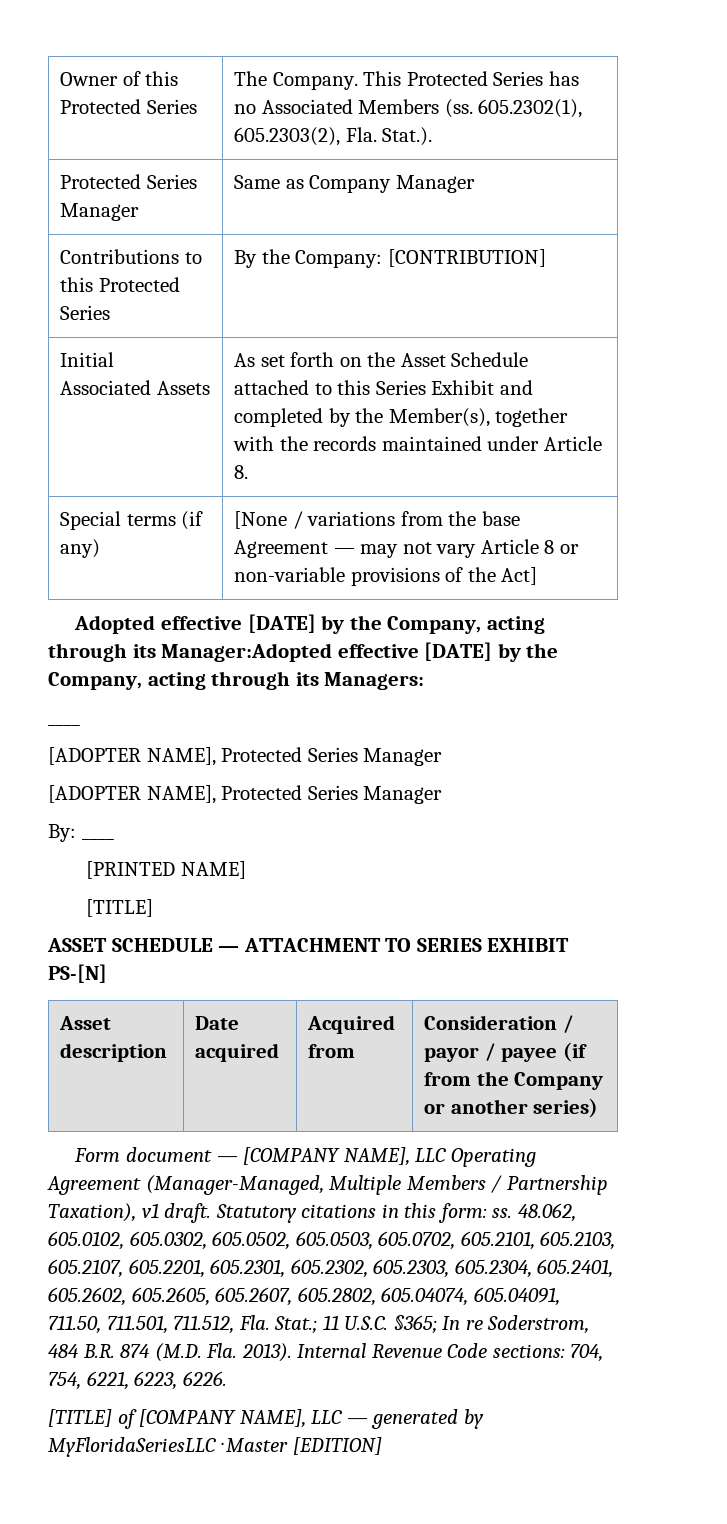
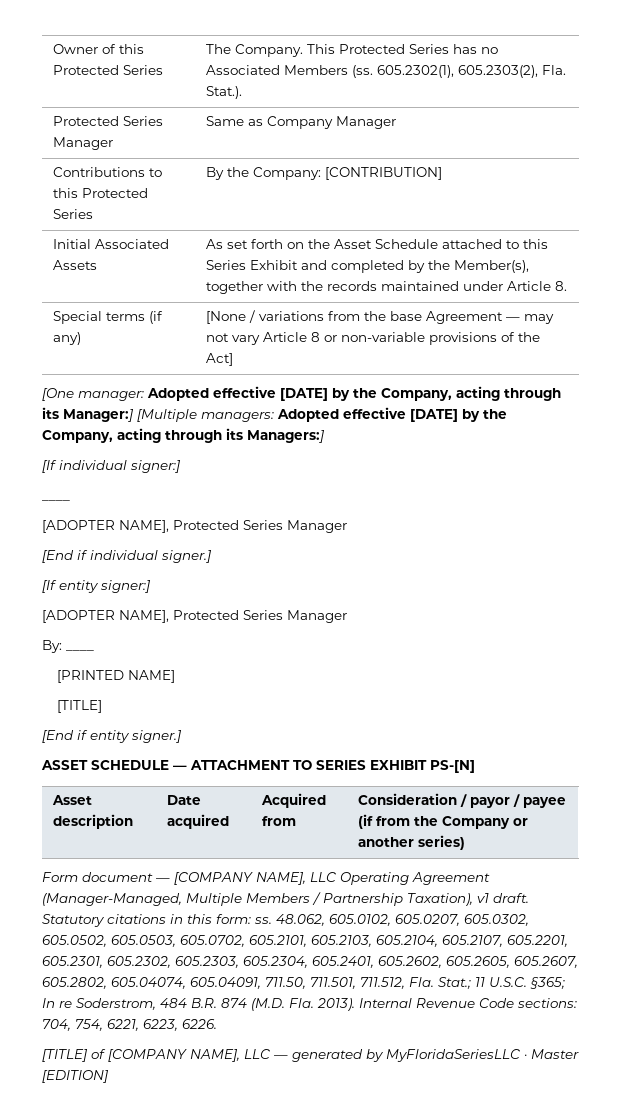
[74,614,545,634] [48,642,559,662] [48,671,425,690] Adopted effective [DATE] by the Company, acting through its Manager:Adopted effective [DATE] by the Company, acting through its Managers: -> [42,386,561,401] [42,407,507,422] [42,428,325,443] [42,460,181,473] [One manager: Adopted effective [DATE] by the Company, acting through its Manager:] [Multiple managers: Adopted effective [DATE] by the Company, acting through its Managers:] // [If individual signer:]
(443, 757) none -> [42,550,212,563] [42,580,151,593] // [End if individual signer.] // [If entity signer:]
(154, 908) none -> [42,730,182,743] // [End if entity signer.]
(124, 1240) none -> [395,914,460,926] 605.0207,
(616, 1240) none -> [376,935,438,947] 605.2104,

